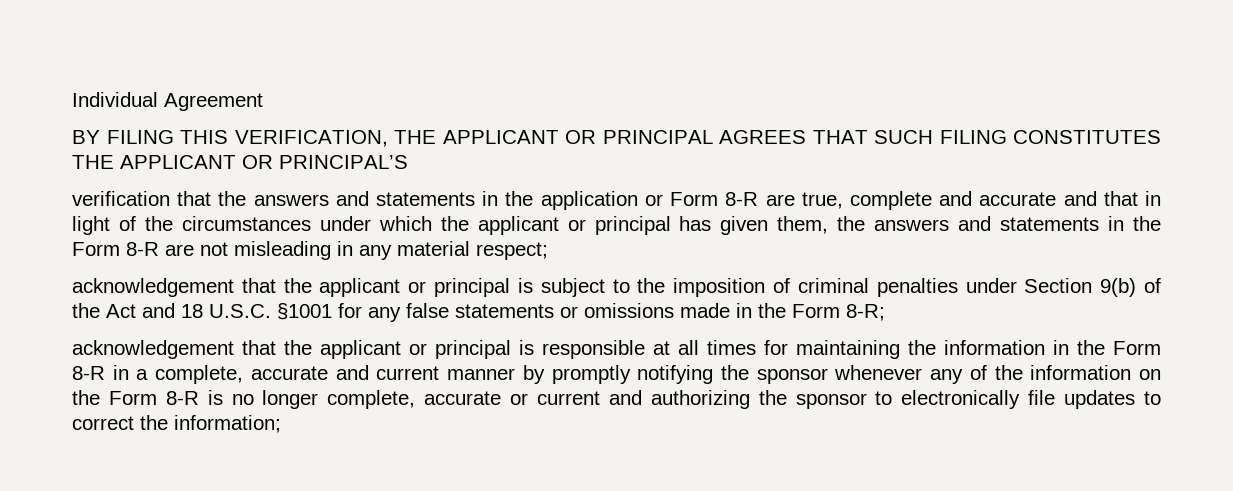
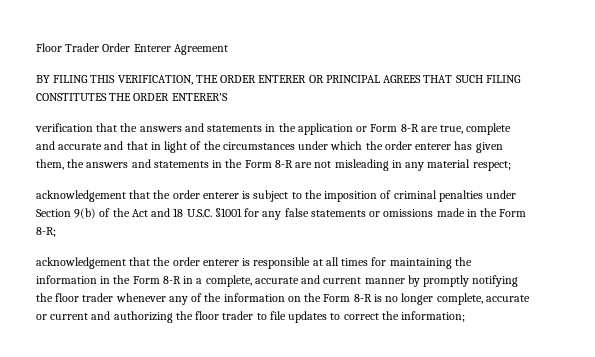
[72,92,158,107] Individual -> [36,43,171,52] Floor Trader Order Enterer
[442,130,559,144] APPLICANT -> [220,75,307,83] ORDER ENTERER
[120,155,408,169] APPLICANT OR PRINCIPAL’S -> [133,93,228,101] ORDER ENTERER'S
[477,216,671,235] applicant or principal -> [384,141,452,150] order enterer
[319,278,511,297] applicant or principal -> [172,190,239,199] order enterer
[320,340,511,359] applicant or principal -> [172,257,239,266] order enterer
[756,368,828,384] sponsor -> [55,293,114,302] floor trader
[795,390,1021,409] sponsor to electronically -> [195,311,267,320] floor trader to

